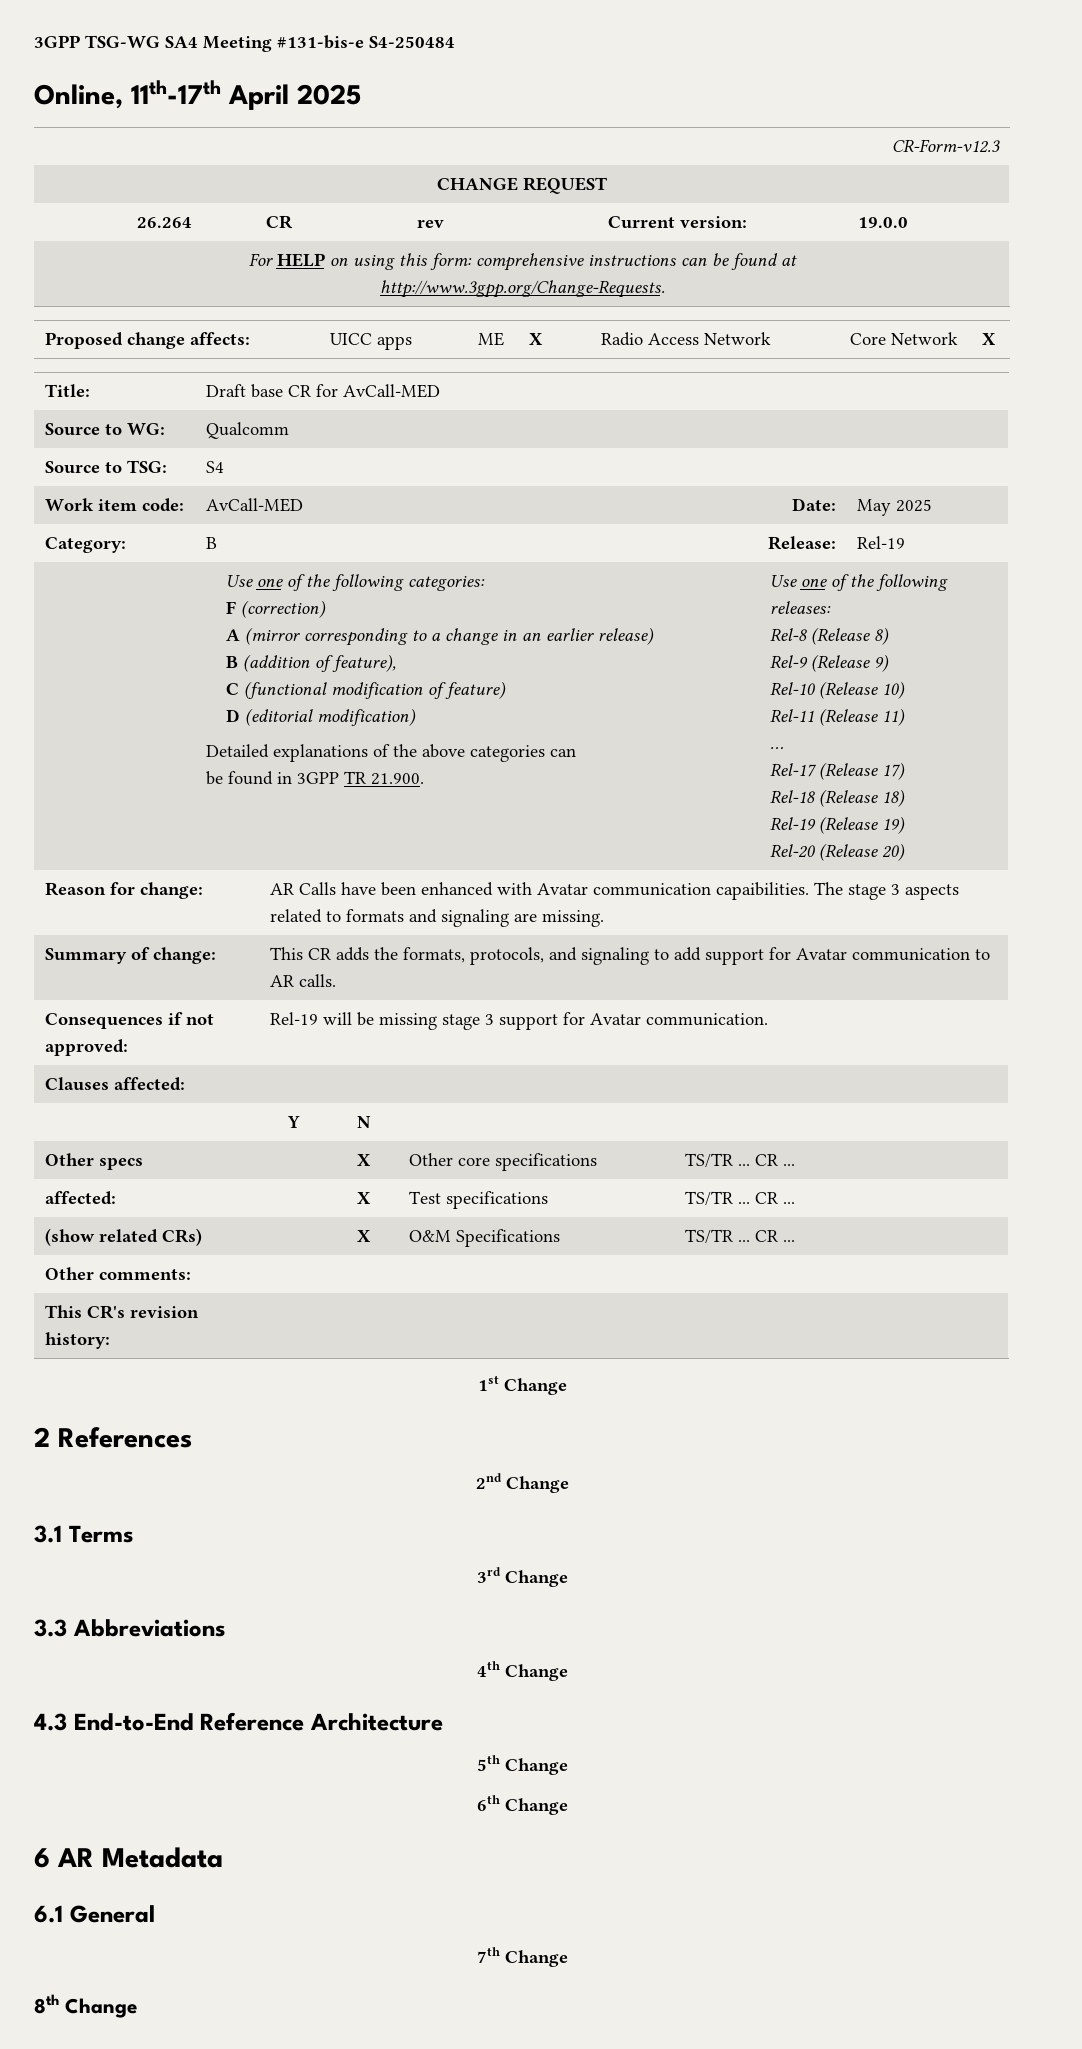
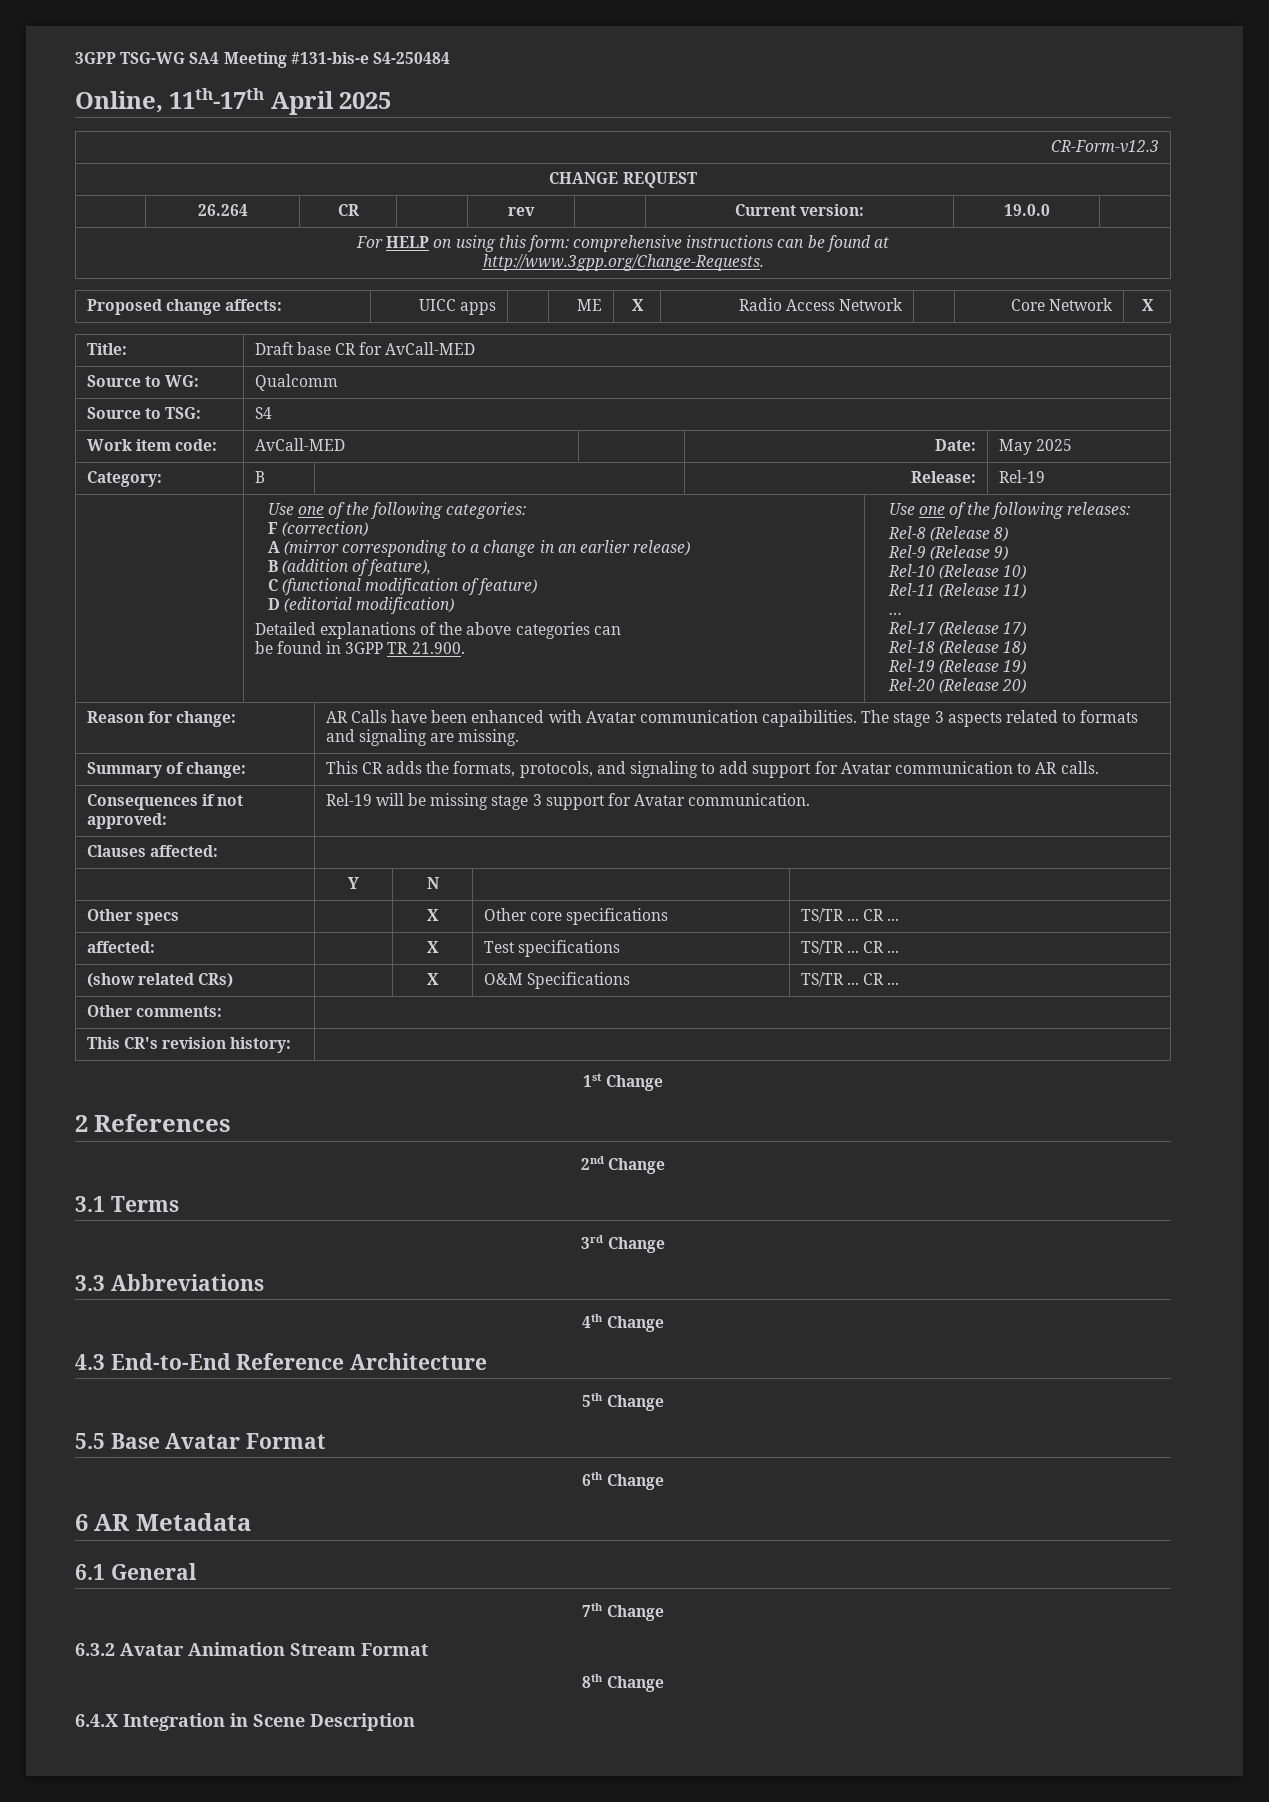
(568, 1766) none -> [75,1433,327,1449] // 5.5 Base Avatar Format
[34,1994,137,2018] 8th Change -> [75,1642,428,1656] [582,1674,664,1692] [75,1713,415,1731] 6.3.2 Avatar Animation Stream Format // 8th Change // 6.4.X Integration in Scene Description

